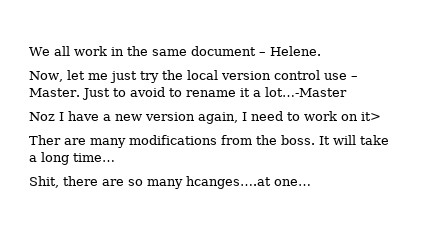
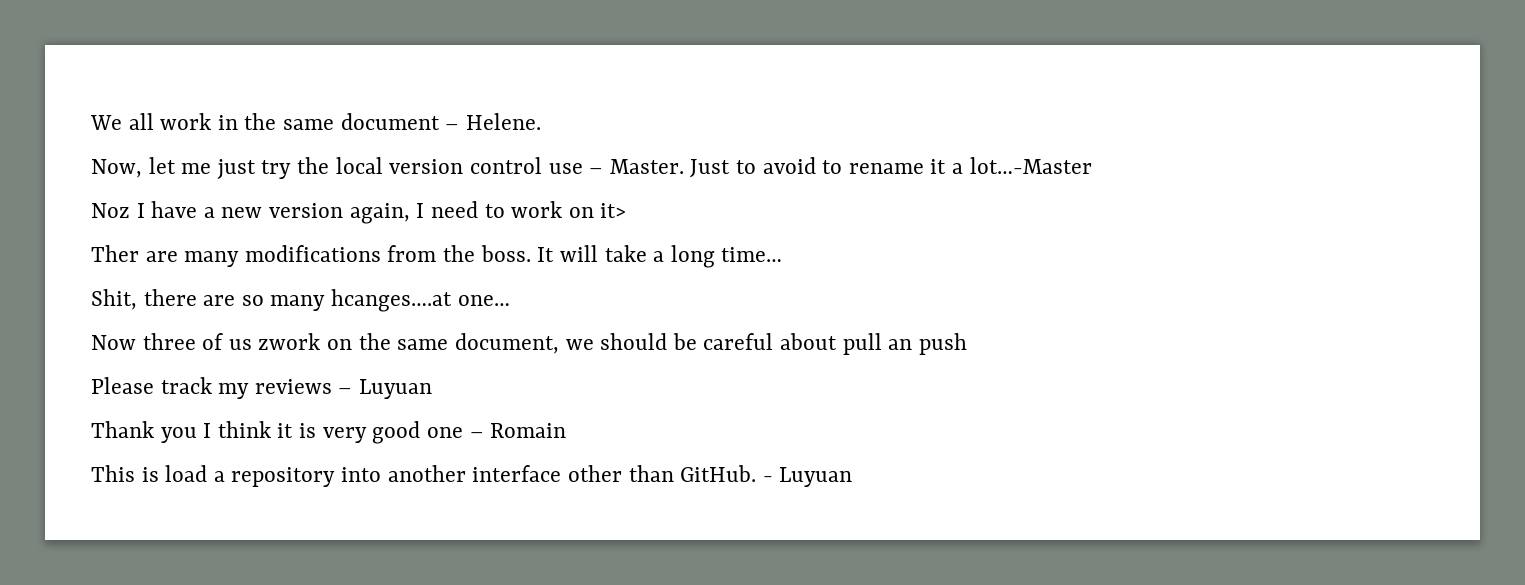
(311, 182) none -> [91,333,967,355] [91,377,433,399] [91,421,567,444] [91,465,853,487] // Now three of us zwork on the same document, we should be careful about pull an push // Please track my reviews – Luyuan // Thank you I think it is very good one – Romain // This is load a repository into another interface other than GitHub. - Luyuan

